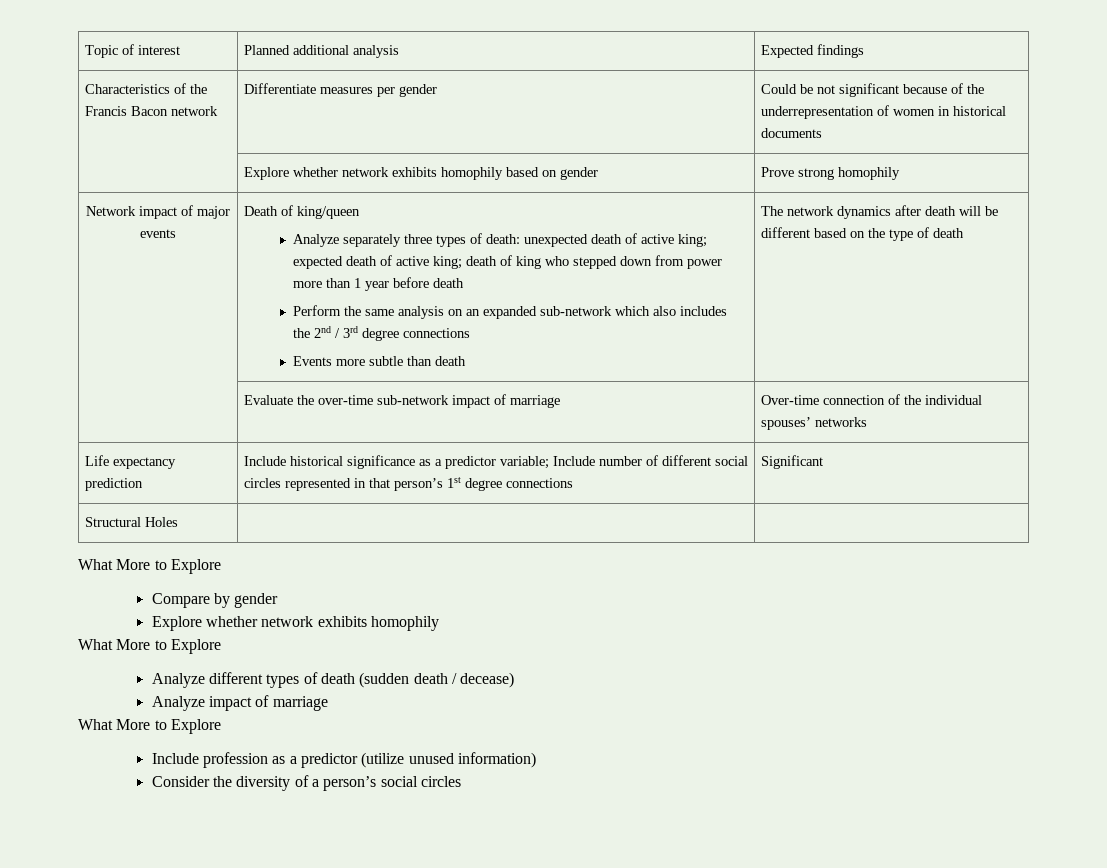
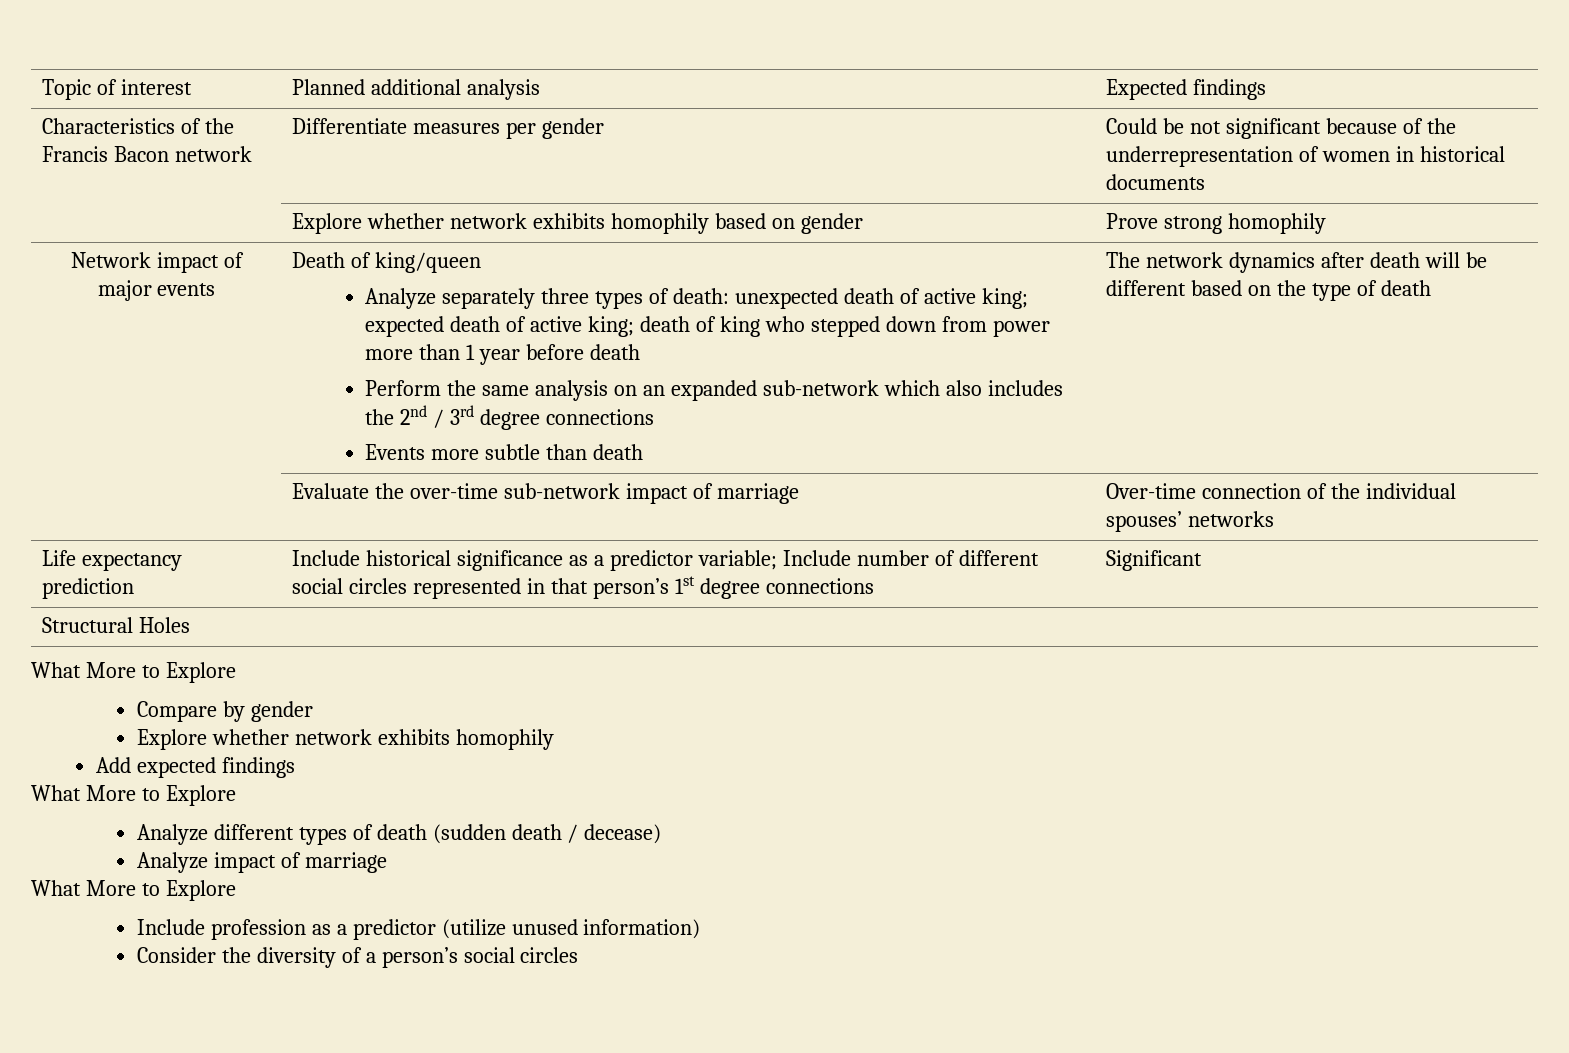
(439, 623) none -> [96,757,295,778] // Add expected findings

